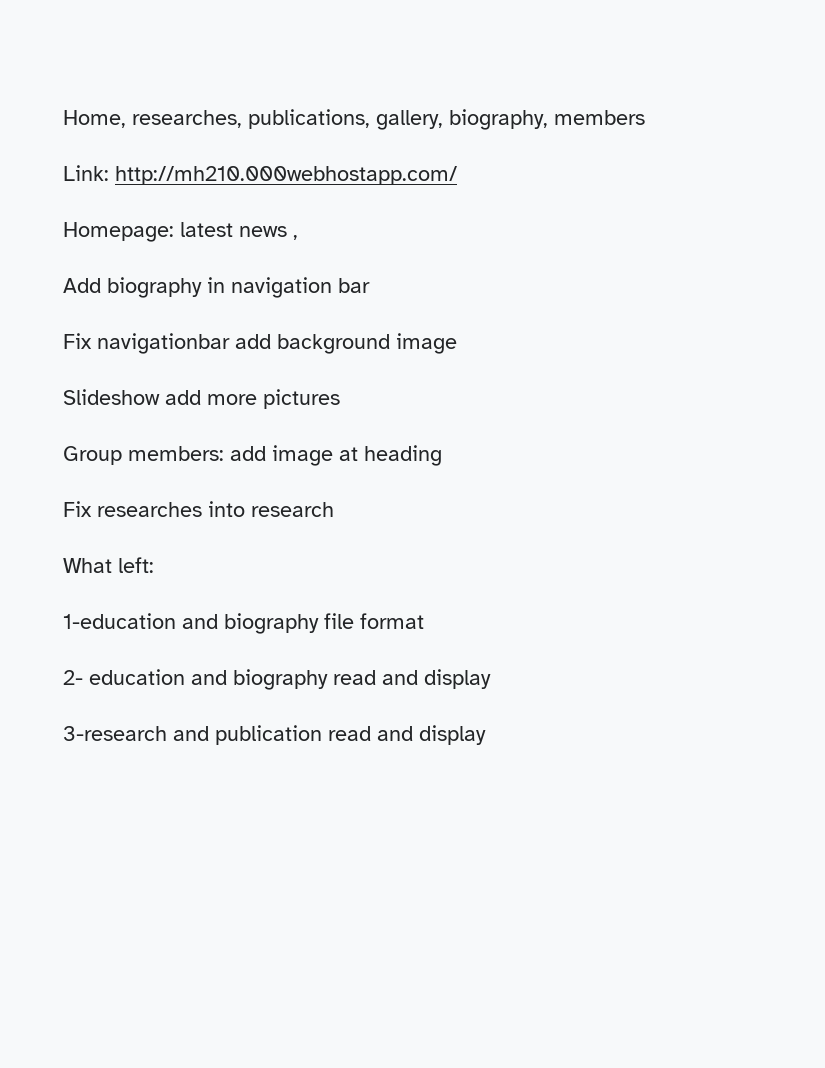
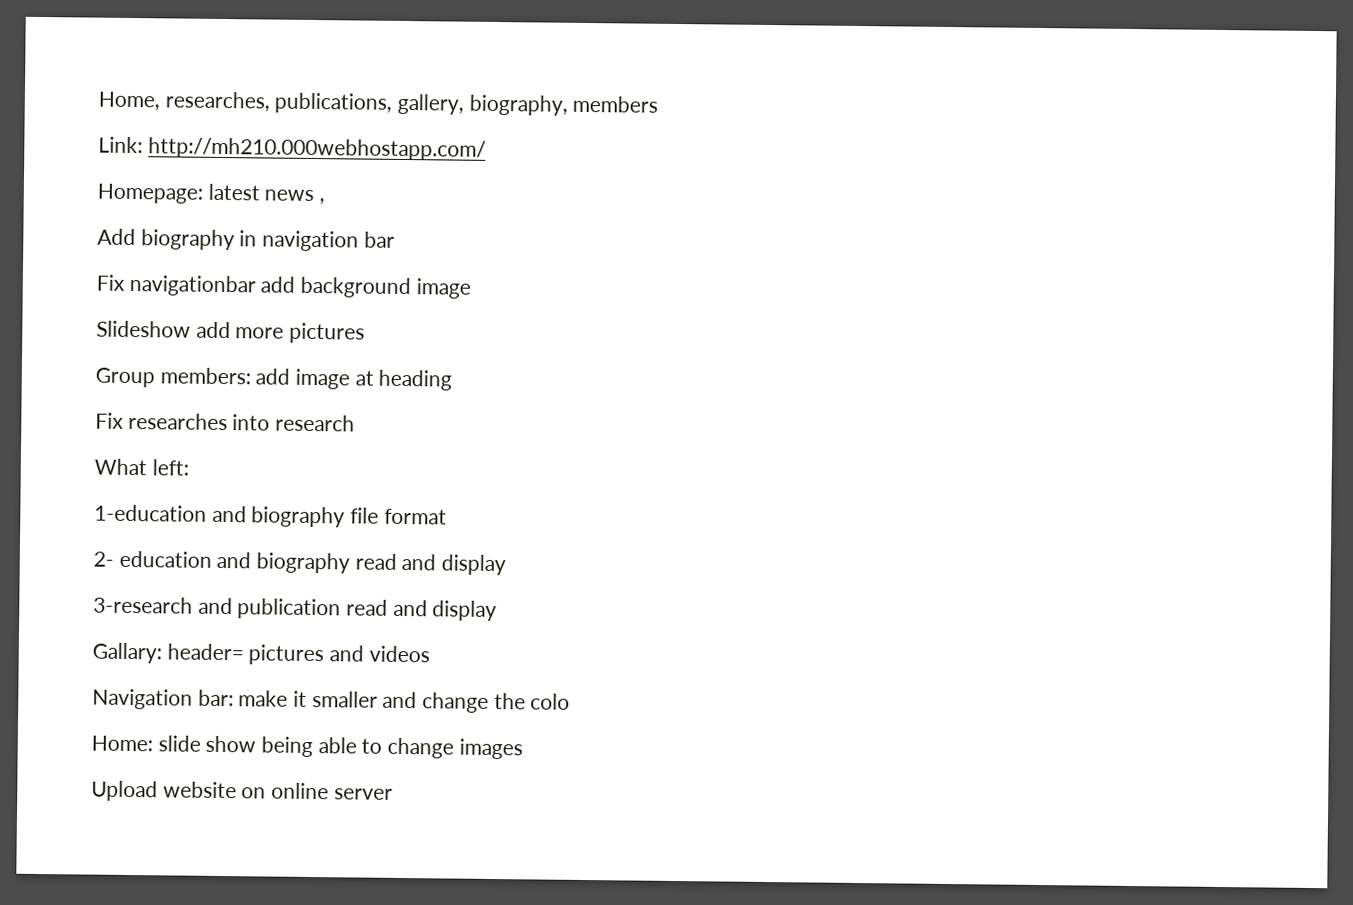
(486, 735) none -> [92,642,430,666] [92,688,571,713] [91,735,523,760] [91,780,393,802] // Gallary: header= pictures and videos // Navigation bar: make it smaller and change the colo // Home: slide show being able to change images // Upload website on online server

